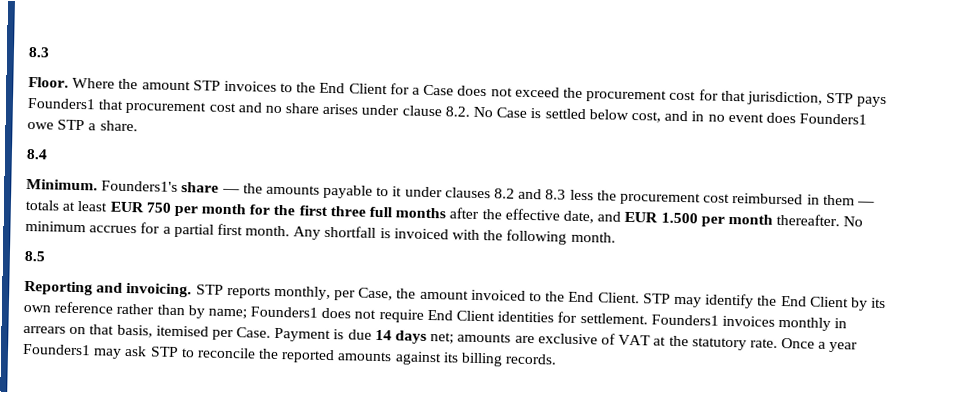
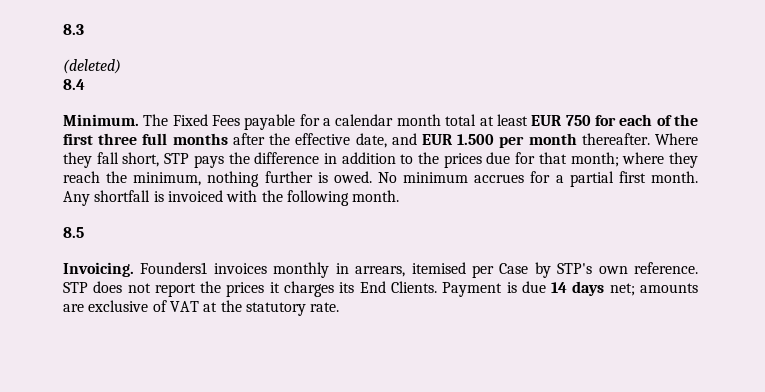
[28,76,888,108] [27,97,868,125] [27,119,138,132] [26,148,48,160] [26,178,875,206] [25,199,60,211] Floor. Where the amount STP invoices to the End Client for a Case does not exceed the procurement cost for that jurisdiction, STP pays Founders1 that procurement cost and no share arises under clause 8.2. No Case is settled below cost, and in no event does Founders1 owe STP a share. // 8.4 // Minimum. Founders1's share — the amounts payable to it under clauses 8.2 and 8.3 less the procurement cost reimbursed in them — totals -> [63,59,121,74] [63,79,85,90] [63,114,477,130] (deleted) // 8.4 // Minimum. The Fixed Fees payable for a calendar month total
[173,203,271,217] per month for -> [594,114,672,126] for each of
(841, 220) none -> [655,133,698,145] [63,152,698,168] [63,171,372,187] Where they fall short, STP pays the difference in addition to the prices due for that month; where they reach the minimum, nothing further is owed.
[24,280,887,311] [23,301,848,332] [23,324,272,341] Reporting and invoicing. STP reports monthly, per Case, the amount invoiced to the End Client. STP may identify the End Client by its own reference rather than by name; Founders1 does not require End Client identities for settlement. Founders1 invoices monthly in arrears on that basis, itemised per Case. -> [63,262,698,278] [63,281,437,297] Invoicing. Founders1 invoices monthly in arrears, itemised per Case by STP's own reference. STP does not report the prices it charges its End Clients.
[781,338,859,353] [22,343,558,367] Once a year Founders1 may ask STP to reconcile the reported amounts against its billing records. -> (340, 307) none

